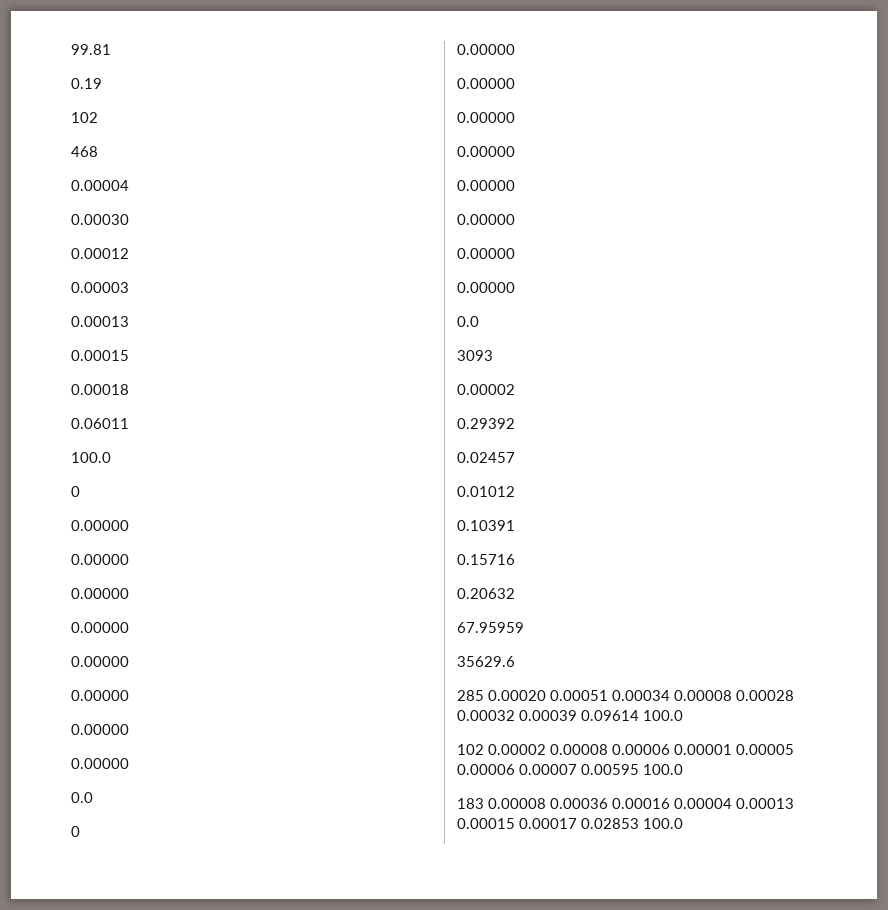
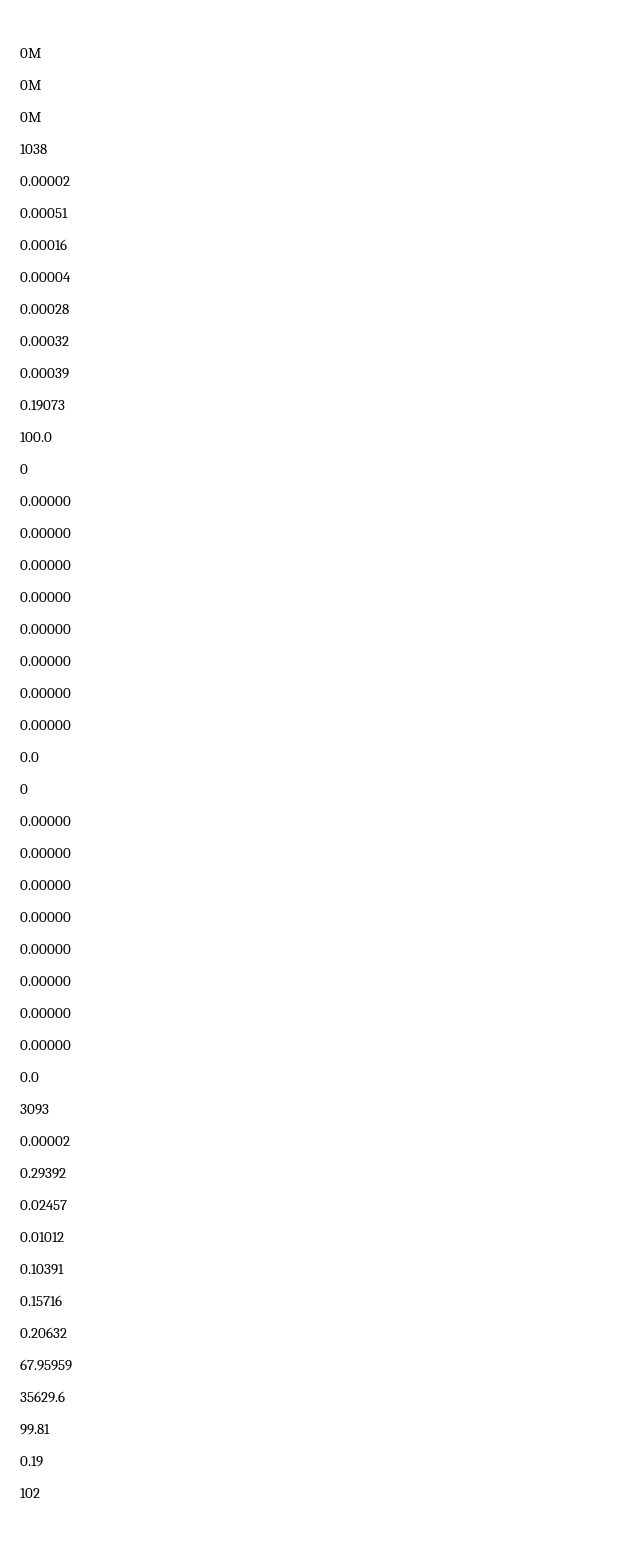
[71,44,111,55] [71,78,102,89] [71,112,98,123] [71,146,98,157] [71,180,129,191] [71,214,129,225] [71,248,129,259] [71,282,129,293] [71,316,129,327] [71,350,129,361] [71,384,129,395] [71,418,129,429] 99.81 // 0.19 // 102 // 468 // 0.00004 // 0.00030 // 0.00012 // 0.00003 // 0.00013 // 0.00015 // 0.00018 // 0.06011 -> [20,48,41,58] [20,80,41,90] [20,112,41,122] [20,144,47,154] [20,176,70,186] [20,208,68,218] [20,239,67,250] [20,272,71,282] [20,304,69,314] [20,336,69,346] [20,368,69,379] [20,400,65,411] 0M // 0M // 0M // 1038 // 0.00002 // 0.00051 // 0.00016 // 0.00004 // 0.00028 // 0.00032 // 0.00039 // 0.19073
[457,690,794,701] [457,710,683,721] [457,744,794,755] [457,764,683,775] [457,798,794,809] [457,818,683,829] 285 0.00020 0.00051 0.00034 0.00008 0.00028 0.00032 0.00039 0.09614 100.0 // 102 0.00002 0.00008 0.00006 0.00001 0.00005 0.00006 0.00007 0.00595 100.0 // 183 0.00008 0.00036 0.00016 0.00004 0.00013 0.00015 0.00017 0.02853 100.0 -> [20,1424,50,1435] [20,1456,43,1467] [20,1488,40,1498] 99.81 // 0.19 // 102

